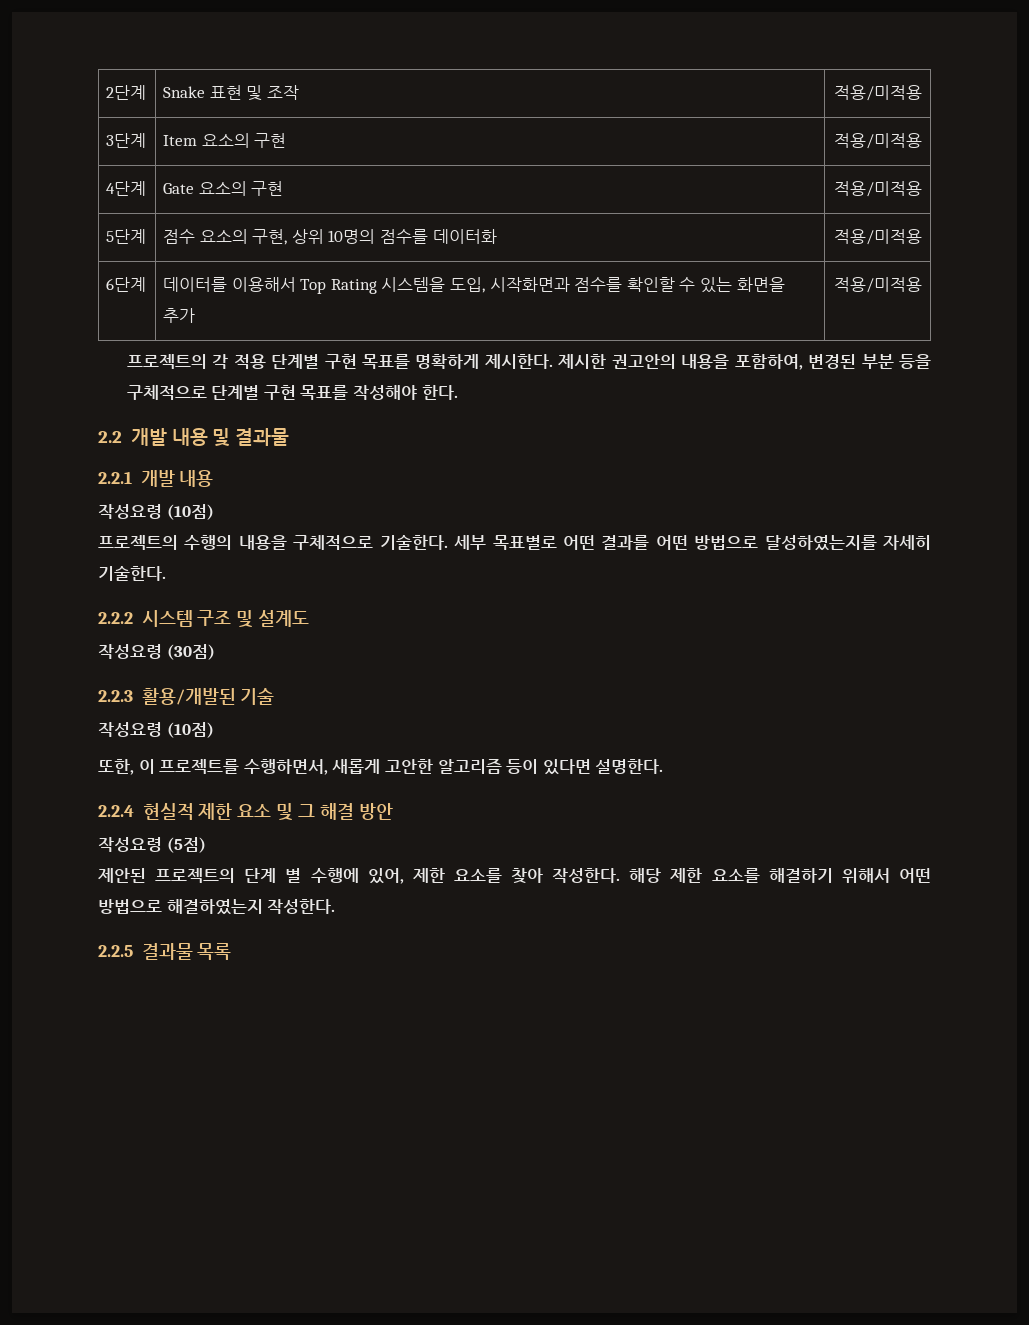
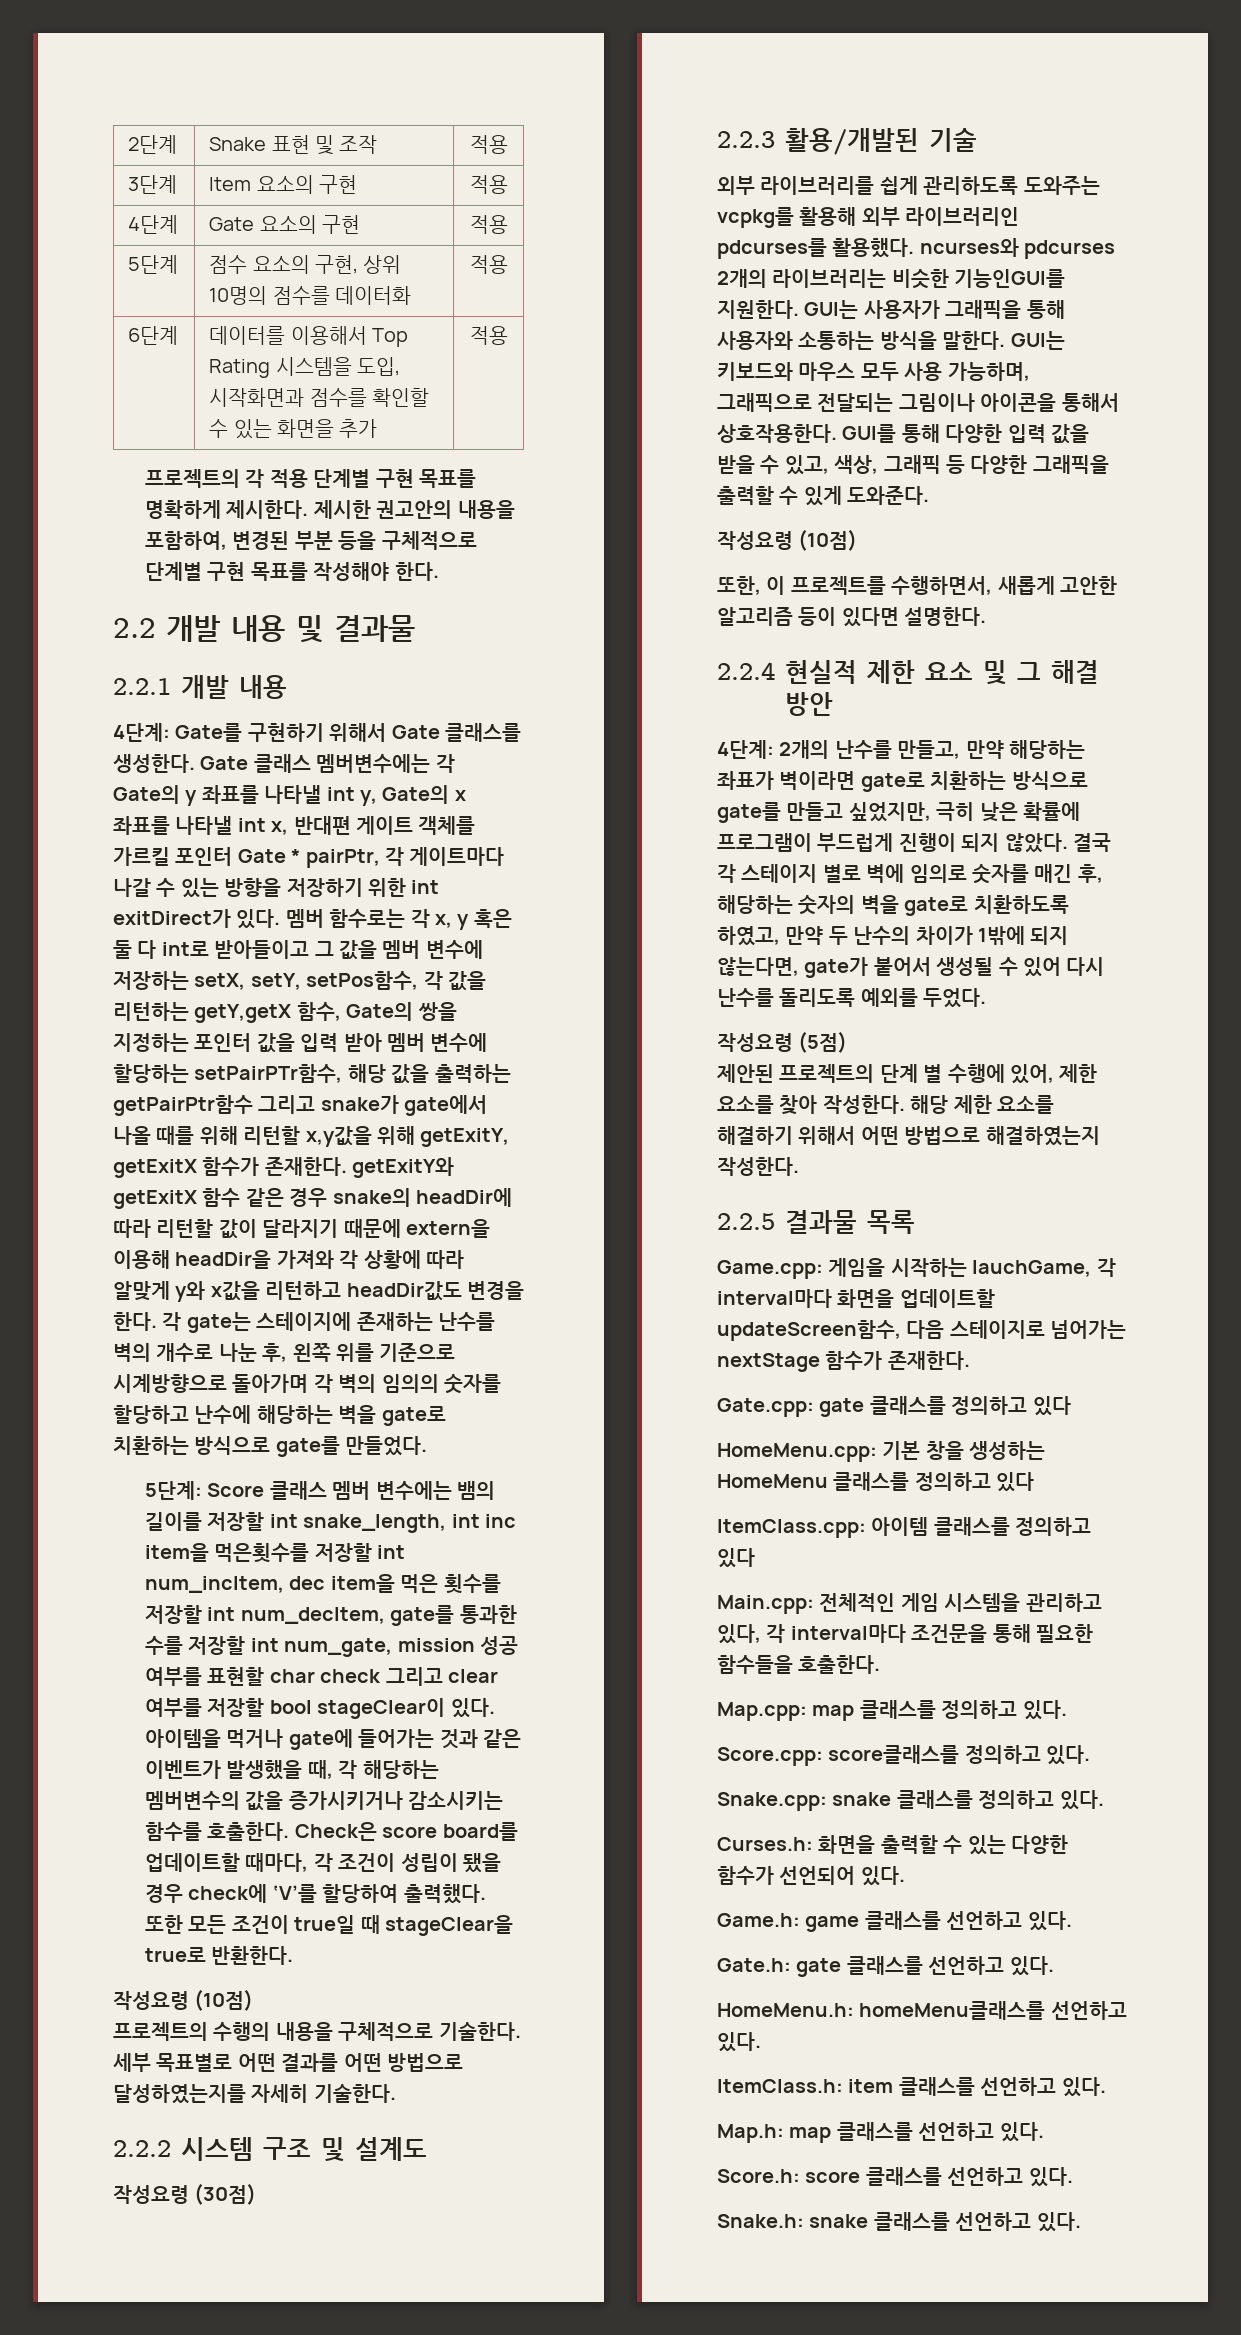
[833,85,922,101] 적용/미적용 -> [469,135,508,154] 적용
[833,133,922,149] 적용/미적용 -> [469,175,508,194] 적용
[833,181,922,197] 적용/미적용 -> [469,215,508,234] 적용
[833,229,922,245] 적용/미적용 -> [469,255,508,274] 적용
[833,277,922,293] 적용/미적용 -> [469,326,508,345] 적용
(214, 478) none -> [113,723,521,742] [113,754,455,773] [113,785,466,806] [113,816,476,835] [113,847,505,868] [113,878,440,898] [113,909,512,930] [113,940,483,960] [113,971,486,991] [113,1002,457,1023] [113,1033,488,1053] [113,1064,511,1084] [113,1095,488,1116] [113,1126,510,1147] [113,1157,455,1178] [113,1188,512,1209] [113,1219,490,1239] [113,1250,464,1269] [113,1281,524,1302] [113,1312,495,1333] [113,1343,456,1362] [113,1374,501,1394] [113,1405,446,1426] [113,1436,428,1457] [144,1481,495,1500] [144,1512,516,1533] [144,1543,406,1563] [144,1574,501,1594] [144,1605,517,1626] [144,1636,518,1657] [144,1667,498,1686] [144,1698,495,1719] [144,1729,521,1750] [144,1760,439,1780] [144,1791,504,1811] [144,1822,518,1841] [144,1852,501,1873] [144,1884,486,1904] [144,1915,513,1936] [144,1946,294,1965] // 4단계: Gate를 구현하기 위해서 Gate 클래스를 생성한다. Gate 클래스 멤버변수에는 각 Gate의 y 좌표를 나타낼 int y, Gate의 x 좌표를 나타낼 int x, 반대편 게이트 객체를 가르킬 포인터 Gate * pairPtr, 각 게이트마다 나갈 수 있는 방향을 저장하기 위한 int exitDirect가 있다. 멤버 함수로는 각 x, y 혹은 둘 다 int로 받아들이고 그 값을 멤버 변수에 저장하는 setX, setY, setPos함수, 각 값을 리턴하는 getY,getX 함수, Gate의 쌍을 지정하는 포인터 값을 입력 받아 멤버 변수에 할당하는 setPairPTr함수, 해당 값을 출력하는 getPairPtr함수 그리고 snake가 gate에서 나올 때를 위해 리턴할 x,y값을 위해 getExitY, getExitX 함수가 존재한다. getExitY와 getExitX 함수 같은 경우 snake의 headDir에 따라 리턴할 값이 달라지기 때문에 extern을 이용해 headDir을 가져와 각 상황에 따라 알맞게 y와 x값을 리턴하고 headDir값도 변경을 한다. 각 gate는 스테이지에 존재하는 난수를 벽의 개수로 나눈 후, 왼쪽 위를 기준으로 시계방향으로 돌아가며 각 벽의 임의의 숫자를 할당하고 난수에 해당하는 벽을 gate로 치환하는 방식으로 gate를 만들었다. // 5단계: Score 클래스 멤버 변수에는 뱀의 길이를 저장할 int snake_length, int inc item을 먹은횟수를 저장할 int num_incItem, dec item을 먹은 횟수를 저장할 int num_decItem, gate를 통과한 수를 저장할 int num_gate, mission 성공 여부를 표현할 char check 그리고 clear 여부를 저장할 bool stageClear이 있다. 아이템을 먹거나 gate에 들어가는 것과 같은 이벤트가 발생했을 때, 각 해당하는 멤버변수의 값을 증가시키거나 감소시키는 함수를 호출한다. Check은 score board를 업데이트할 때마다, 각 조건이 성립이 됐을 경우 check에 ‘V’를 할당하여 출력했다. 또한 모든 조건이 true일 때 stageClear을 true로 반환한다.
(275, 696) none -> [717,176,1100,195] [717,207,1020,228] [717,238,1116,259] [717,269,1066,289] [717,300,1065,319] [717,331,1065,350] [717,362,1030,381] [717,393,1119,412] [717,424,1089,444] [717,455,1109,475] [717,486,930,506] // 외부 라이브러리를 쉽게 관리하도록 도와주는 vcpkg를 활용해 외부 라이브러리인 pdcurses를 활용했다. ncurses와 pdcurses 2개의 라이브러리는 비슷한 기능인GUI를 지원한다. GUI는 사용자가 그래픽을 통해 사용자와 소통하는 방식을 말한다. GUI는 키보드와 마우스 모두 사용 가능하며, 그래픽으로 전달되는 그림이나 아이콘을 통해서 상호작용한다. GUI를 통해 다양한 입력 값을 받을 수 있고, 색상, 그래픽 등 다양한 그래픽을 출력할 수 있게 도와준다.
(393, 811) none -> [717,740,1085,759] [717,771,1088,792] [717,802,1080,823] [717,833,1111,853] [717,864,1103,884] [717,895,1069,916] [717,926,1069,946] [717,957,1105,978] [717,988,987,1008] // 4단계: 2개의 난수를 만들고, 만약 해당하는 좌표가 벽이라면 gate로 치환하는 방식으로 gate를 만들고 싶었지만, 극히 낮은 확률에 프로그램이 부드럽게 진행이 되지 않았다. 결국 각 스테이지 별로 벽에 임의로 숫자를 매긴 후, 해당하는 숫자의 벽을 gate로 치환하도록 하였고, 만약 두 난수의 차이가 1밖에 되지 않는다면, gate가 붙어서 생성될 수 있어 다시 난수를 돌리도록 예외를 두었다.
(232, 951) none -> [717,1258,1116,1279] [717,1289,995,1308] [717,1320,1127,1341] [717,1351,970,1372] [717,1396,1071,1417] [717,1441,1046,1462] [717,1472,1035,1492] [717,1517,1092,1538] [717,1548,755,1568] [717,1593,1102,1614] [717,1624,1093,1644] [717,1655,881,1674] [717,1700,1067,1721] [717,1745,1091,1766] [717,1790,1104,1811] [717,1835,1068,1855] [717,1866,905,1886] [717,1911,1072,1932] [717,1956,1054,1977] [717,2001,1127,2020] [717,2032,761,2052] [717,2077,1106,2097] [717,2122,1044,2143] [717,2167,1073,2187] [717,2212,1081,2232] // Game.cpp: 게임을 시작하는 lauchGame, 각 interval마다 화면을 업데이트할 updateScreen함수, 다음 스테이지로 넘어가는 nextStage 함수가 존재한다. // Gate.cpp: gate 클래스를 정의하고 있다 // HomeMenu.cpp: 기본 창을 생성하는 HomeMenu 클래스를 정의하고 있다 // ItemClass.cpp: 아이템 클래스를 정의하고 있다 // Main.cpp: 전체적인 게임 시스템을 관리하고 있다, 각 interval마다 조건문을 통해 필요한 함수들을 호출한다. // Map.cpp: map 클래스를 정의하고 있다. // Score.cpp: score클래스를 정의하고 있다. // Snake.cpp: snake 클래스를 정의하고 있다. // Curses.h: 화면을 출력할 수 있는 다양한 함수가 선언되어 있다. // Game.h: game 클래스를 선언하고 있다. // Gate.h: gate 클래스를 선언하고 있다. // HomeMenu.h: homeMenu클래스를 선언하고 있다. // ItemClass.h: item 클래스를 선언하고 있다. // Map.h: map 클래스를 선언하고 있다. // Score.h: score 클래스를 선언하고 있다. // Snake.h: snake 클래스를 선언하고 있다.

